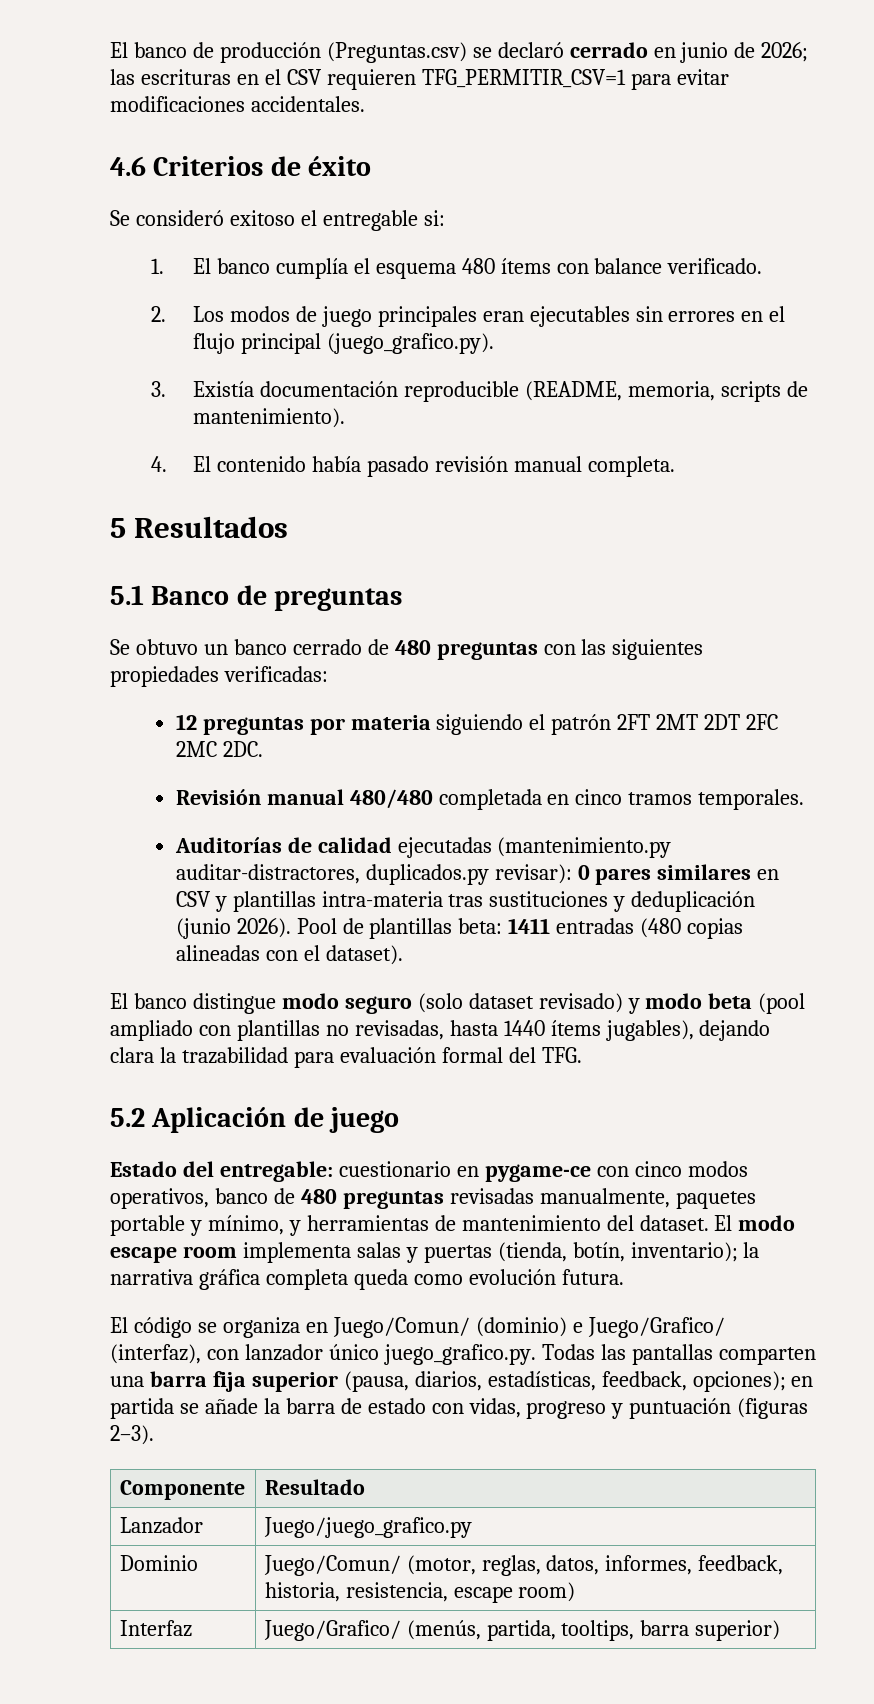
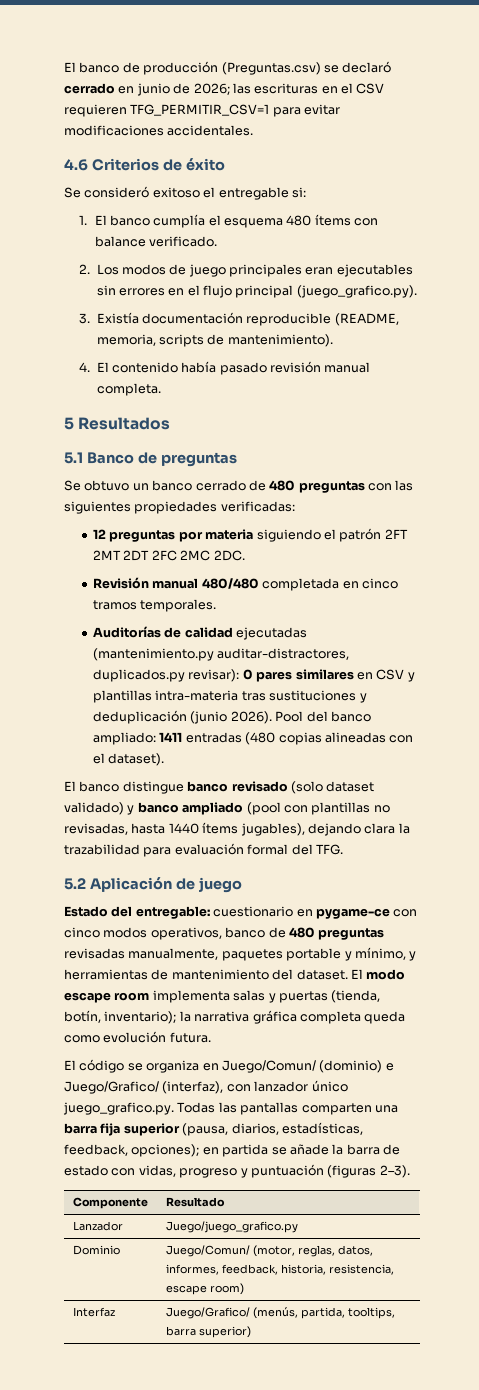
[342,918,503,939] de plantillas beta: -> [306,711,371,722] [93,732,157,745] del banco ampliado:
[281,993,806,1014] [110,1020,193,1041] modo seguro (solo dataset revisado) y modo beta (pool ampliado -> [187,781,375,794] [64,802,281,815] banco revisado (solo dataset validado) y banco ampliado (pool

